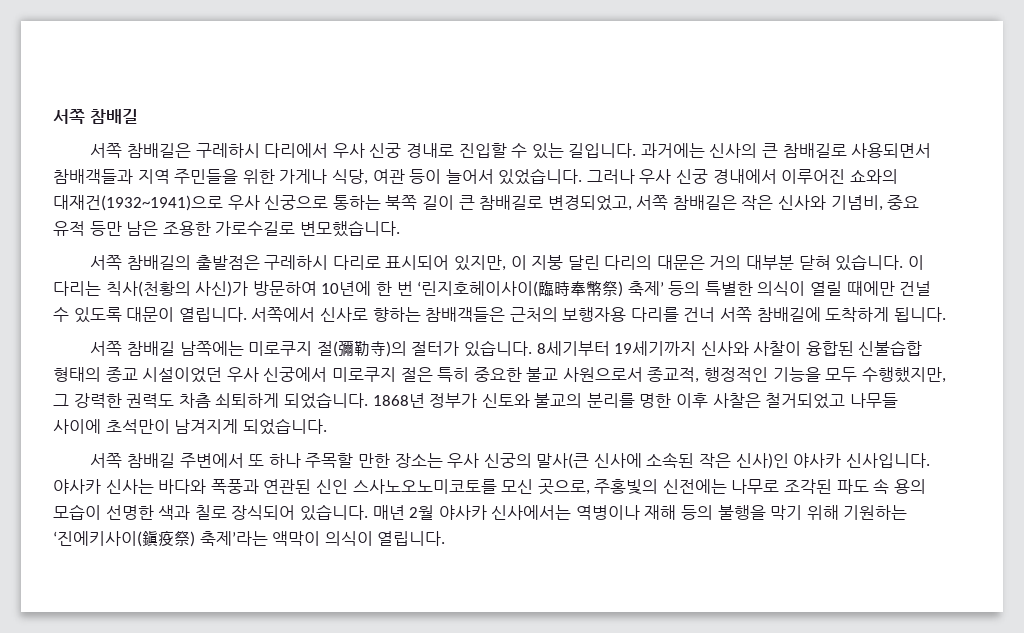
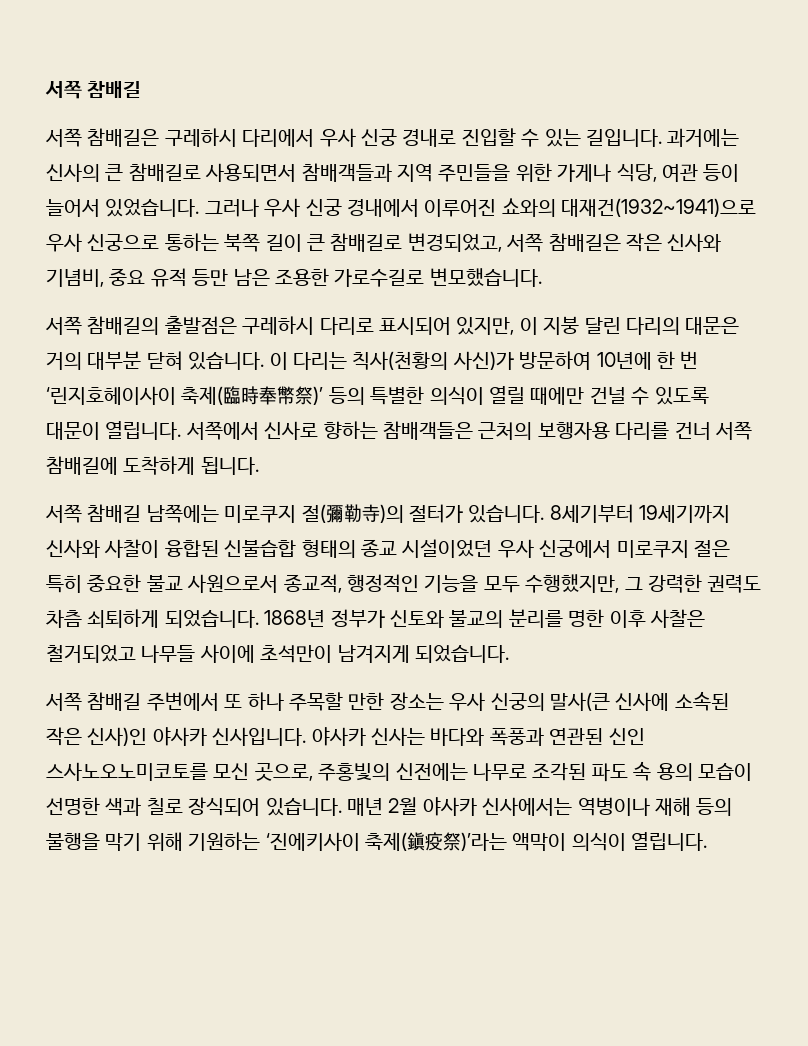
[417,281,539,297] ‘린지호헤이사이( -> [46,386,224,405] ‘린지호헤이사이 축제(
[618,281,664,297] ) 축제’ -> [313,386,324,405] )’
[53,531,268,547] ‘진에키사이(鎭疫祭) 축제’라는 -> [265,832,507,851] ‘진에키사이 축제(鎭疫祭)’라는

